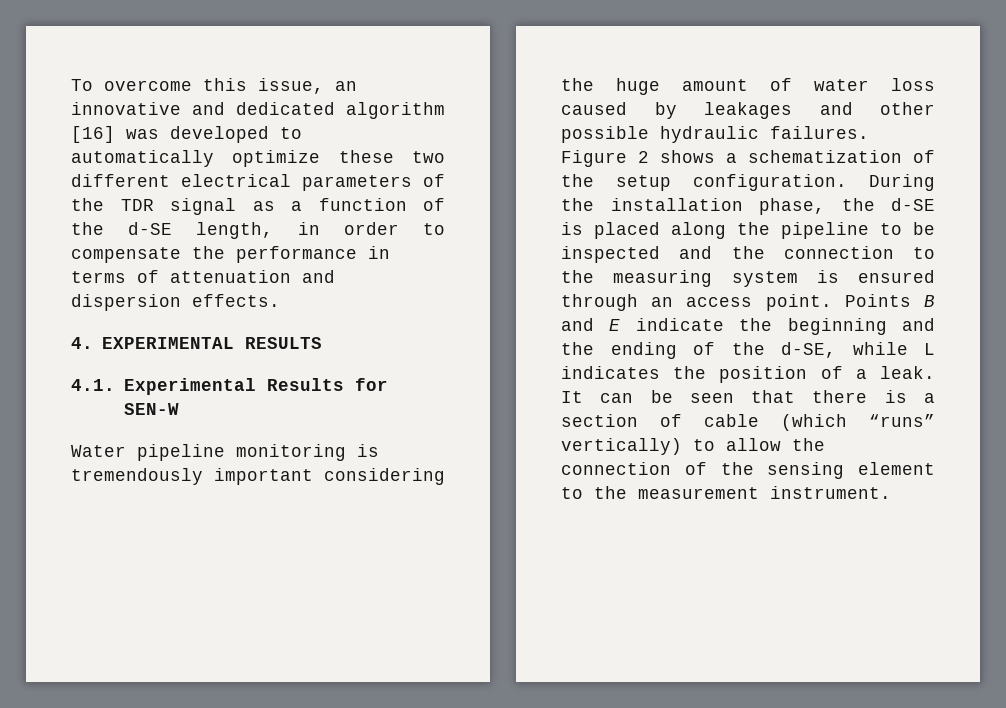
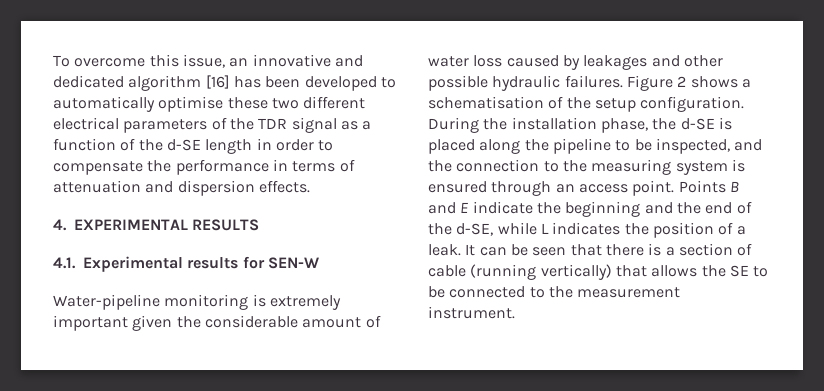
[126,129,159,139] was -> [233,76,301,88] has been
[232,150,321,167] optimize -> [158,96,224,112] optimise
[196,222,274,239] length, -> [205,139,253,154] length
[266,378,344,391] Results -> [187,257,239,269] results
[71,444,379,461] [71,468,445,485] [561,78,660,95] Water pipeline monitoring is tremendously important considering the huge -> [53,294,341,310] [53,315,298,331] Water-pipeline monitoring is extremely important given the considerable
[748,150,902,163] schematization -> [428,96,544,109] schematisation
[561,246,660,263] inspected -> [655,138,730,154] inspected,
[610,342,677,359] ending -> [705,202,733,214] end
[781,414,935,431] [561,438,825,455] [561,462,935,479] (which “runs” vertically) to allow the connection of the sensing element -> [470,264,769,280] [428,286,526,298] (running vertically) that allows the SE to be connected

